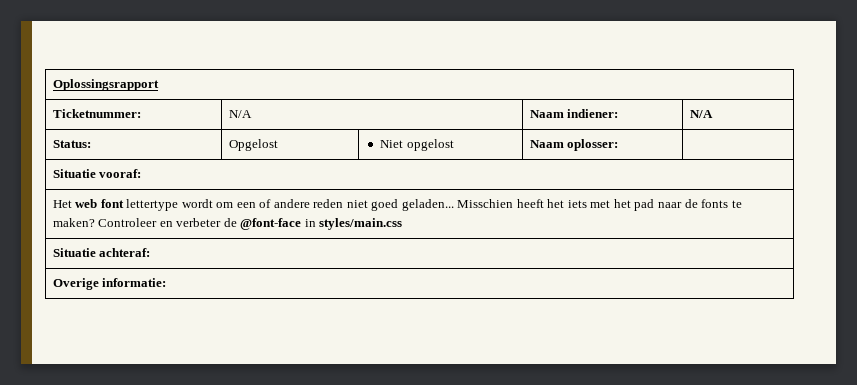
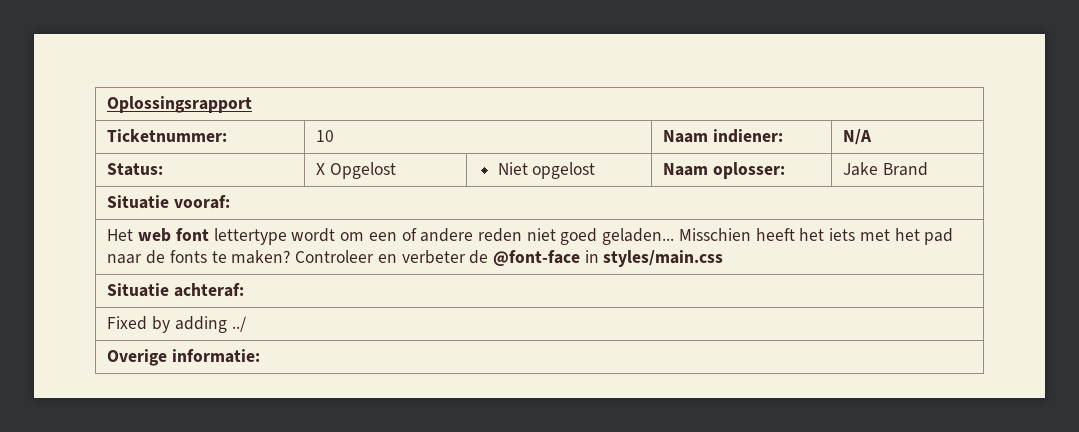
[228,110,252,118] N/A -> [316,130,335,142] 10
(91, 144) none -> [316,163,326,175] X
(619, 145) none -> [843,162,929,176] Jake Brand
(151, 252) none -> [107,316,246,333] // Fixed by adding ../

